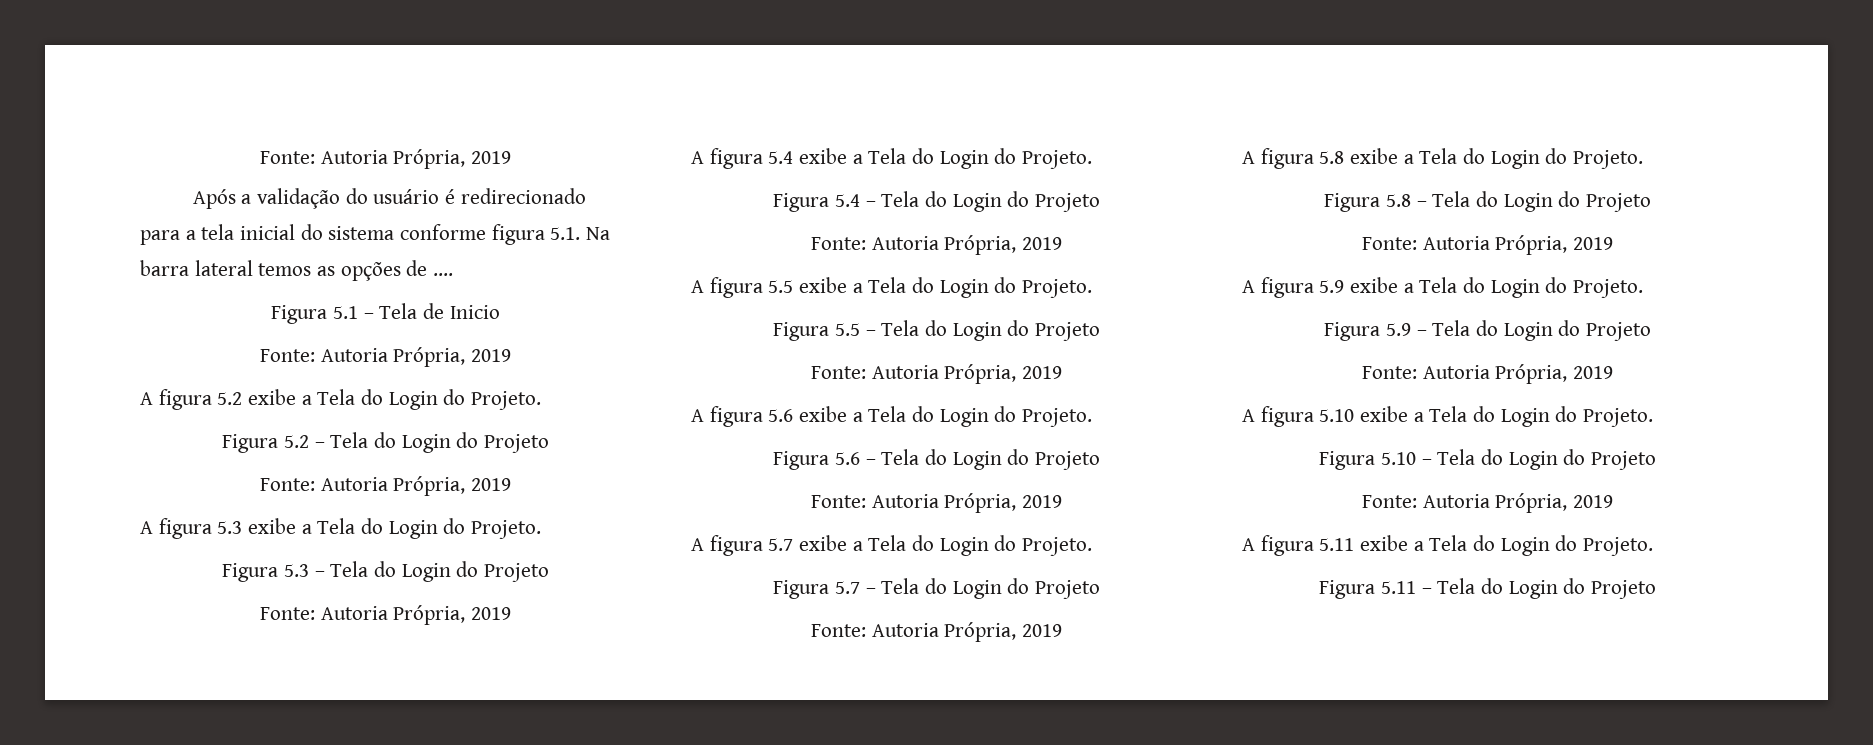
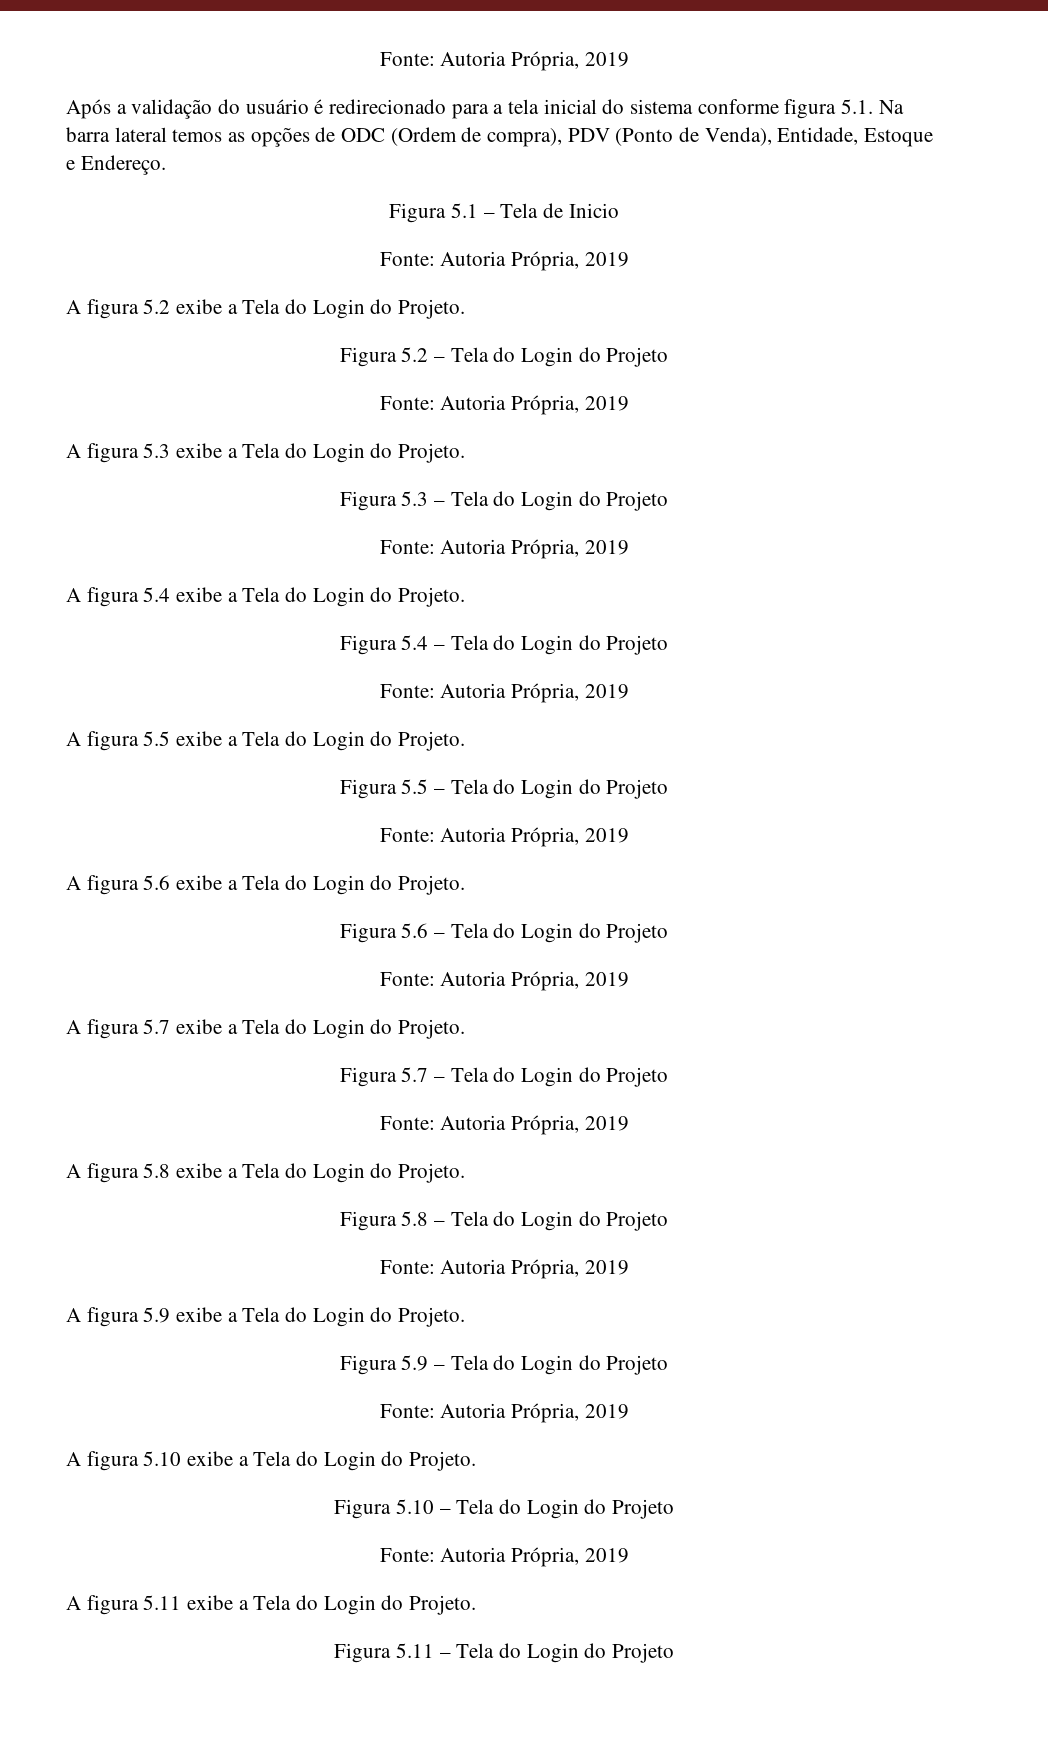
[433,273,454,276] .... -> [341,127,934,147] [66,155,166,175] ODC (Ordem de compra), PDV (Ponto de Venda), Entidade, Estoque e Endereço.

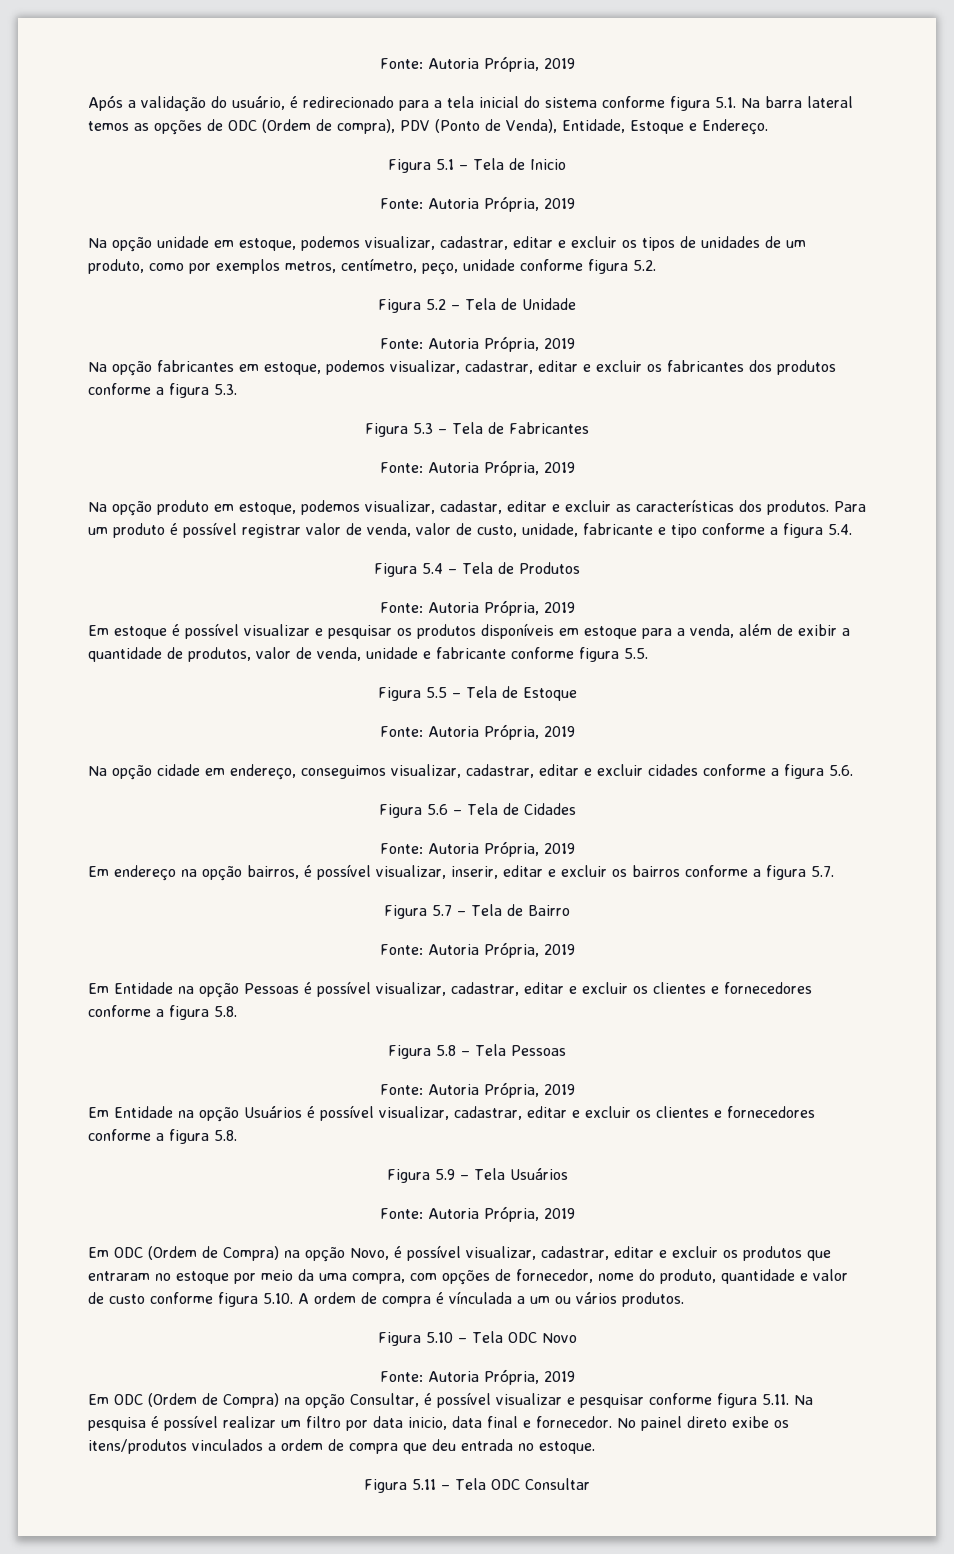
[245,99,309,114] usuário -> [232,96,285,110] usuário,
[66,299,466,319] A figura 5.2 exibe a Tela do Login do Projeto. -> [88,236,806,252] [88,258,656,275] Na opção unidade em estoque, podemos visualizar, cadastrar, editar e excluir os tipos de unidades de um produto, como por exemplos metros, centímetro, peço, unidade conforme figura 5.2.
[493,347,669,367] [379,395,629,415] [66,443,466,463] do Login do Projeto // Fonte: Autoria Própria, 2019 // A figura 5.3 exibe a Tela do Login do Projeto. -> [500,298,576,310] [379,336,575,352] [88,360,836,376] [88,383,237,398] de Unidade // Fonte: Autoria Própria, 2019 // Na opção fabricantes em estoque, podemos visualizar, cadastrar, editar e excluir os fabricantes dos produtos conforme a figura 5.3.
[493,491,669,511] [379,539,629,559] [66,587,466,607] do Login do Projeto // Fonte: Autoria Própria, 2019 // A figura 5.4 exibe a Tela do Login do Projeto. -> [487,422,589,434] [379,460,575,476] [88,499,866,516] [88,522,852,538] de Fabricantes // Fonte: Autoria Própria, 2019 // Na opção produto em estoque, podemos visualizar, cadastar, editar e excluir as características dos produtos. Para um produto é possível registrar valor de venda, valor de custo, unidade, fabricante e tipo conforme a figura 5.4.
[493,635,669,655] [379,683,629,703] [66,731,466,751] do Login do Projeto // Fonte: Autoria Própria, 2019 // A figura 5.5 exibe a Tela do Login do Projeto. -> [497,562,580,574] [379,600,575,616] [88,623,850,639] [88,647,648,662] de Produtos // Fonte: Autoria Própria, 2019 // Em estoque é possível visualizar e pesquisar os produtos disponíveis em estoque para a venda, além de exibir a quantidade de produtos, valor de venda, unidade e fabricante conforme figura 5.5.
[493,779,669,799] [379,827,629,847] [66,875,466,895] do Login do Projeto // Fonte: Autoria Própria, 2019 // A figura 5.6 exibe a Tela do Login do Projeto. -> [501,686,577,701] [379,724,575,740] [88,764,853,780] de Estoque // Fonte: Autoria Própria, 2019 // Na opção cidade em endereço, conseguimos visualizar, cadastrar, editar e excluir cidades conforme a figura 5.6.
[493,923,669,943] [379,971,629,991] [66,1019,466,1039] do Login do Projeto // Fonte: Autoria Própria, 2019 // A figura 5.7 exibe a Tela do Login do Projeto. -> [502,803,576,815] [379,841,575,857] [88,864,834,881] de Cidades // Fonte: Autoria Própria, 2019 // Em endereço na opção bairros, é possível visualizar, inserir, editar e excluir os bairros conforme a figura 5.7.
[493,1067,669,1087] [379,1115,629,1135] [66,1163,466,1183] do Login do Projeto // Fonte: Autoria Própria, 2019 // A figura 5.8 exibe a Tela do Login do Projeto. -> [506,904,570,916] [379,942,575,958] [88,981,812,998] [88,1005,237,1020] de Bairro // Fonte: Autoria Própria, 2019 // Em Entidade na opção Pessoas é possível visualizar, cadastrar, editar e excluir os clientes e fornecedores conforme a figura 5.8.
[493,1211,669,1231] [379,1259,629,1279] [66,1307,466,1327] do Login do Projeto // Fonte: Autoria Própria, 2019 // A figura 5.9 exibe a Tela do Login do Projeto. -> [510,1045,566,1056] [379,1082,575,1098] [88,1105,815,1122] [88,1129,237,1144] Pessoas // Fonte: Autoria Própria, 2019 // Em Entidade na opção Usuários é possível visualizar, cadastrar, editar e excluir os clientes e fornecedores conforme a figura 5.8.
[493,1355,669,1375] [379,1403,629,1423] [66,1451,477,1471] do Login do Projeto // Fonte: Autoria Própria, 2019 // A figura 5.10 exibe a Tela do Login do Projeto. -> [509,1168,568,1180] [379,1206,575,1222] [88,1245,831,1262] [88,1269,848,1285] [88,1291,684,1307] Usuários // Fonte: Autoria Própria, 2019 // Em ODC (Ordem de Compra) na opção Novo, é possível visualizar, cadastrar, editar e excluir os produtos que entraram no estoque por meio da uma compra, com opções de fornecedor, nome do produto, quantidade e valor de custo conforme figura 5.10. A ordem de compra é vínculada a um ou vários produtos.
[498,1499,674,1519] [379,1547,629,1567] [66,1595,477,1615] do Login do Projeto // Fonte: Autoria Própria, 2019 // A figura 5.11 exibe a Tela do Login do Projeto. -> [507,1332,577,1343] [379,1369,575,1385] [88,1392,813,1409] [88,1415,789,1431] [88,1439,595,1454] ODC Novo // Fonte: Autoria Própria, 2019 // Em ODC (Ordem de Compra) na opção Consultar, é possível visualizar e pesquisar conforme figura 5.11. Na pesquisa é possível realizar um filtro por data inicio, data final e fornecedor. No painel direto exibe os itens/produtos vinculados a ordem de compra que deu entrada no estoque.
[498,1643,674,1663] do Login do Projeto -> [490,1478,590,1490] ODC Consultar

